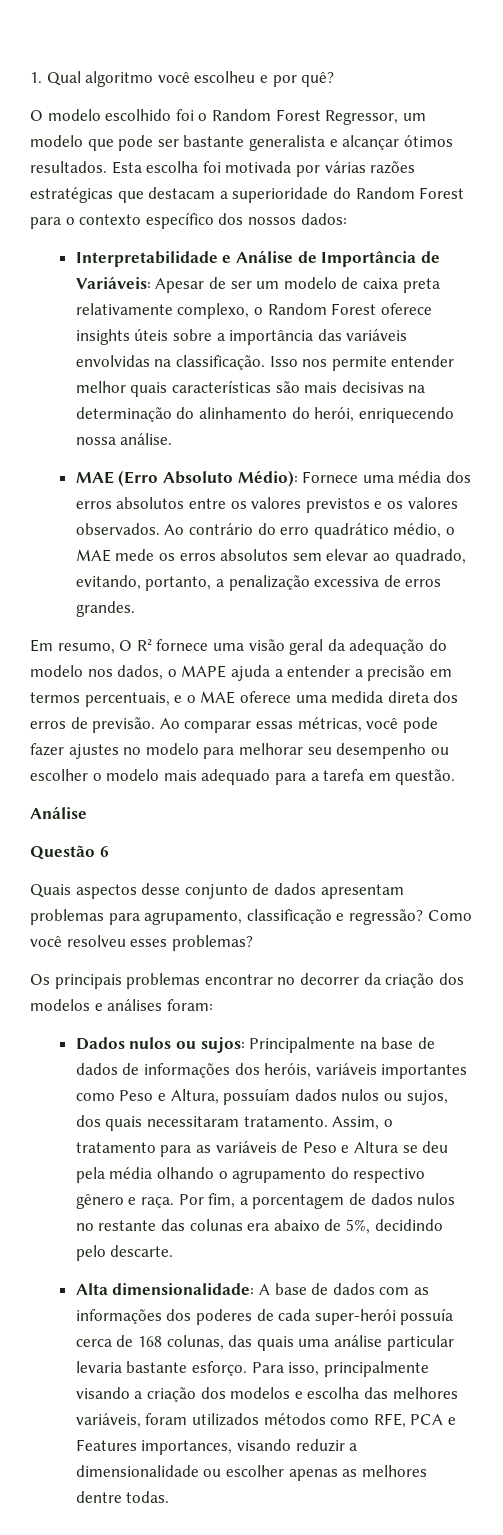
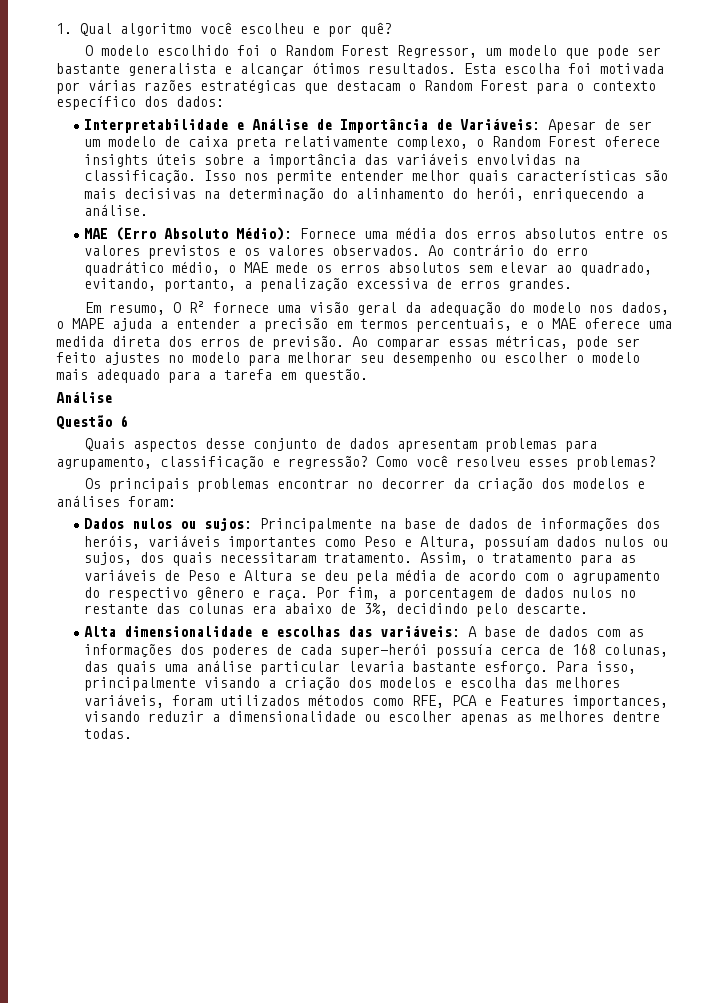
[219,187,351,203] a superioridade do -> [408,83,416,91] o
[247,217,296,225] nossos -> (168, 101) none
[75,437,116,445] nossa -> [636,191,645,199] a
[366,717,438,733] [30,743,64,756] você pode fazer -> [576,336,640,350] [56,352,96,363] pode ser feito
[156,1167,214,1179] olhando -> [444,570,549,581] de acordo com
[345,1219,370,1234] 5%, -> [364,603,389,616] 3%,
[112,1283,255,1295] dimensionalidade: -> [124,626,461,637] dimensionalidade e escolhas das variáveis:

